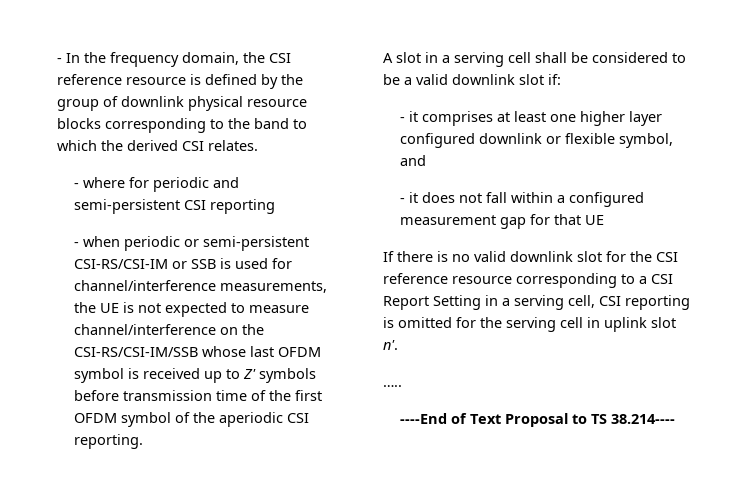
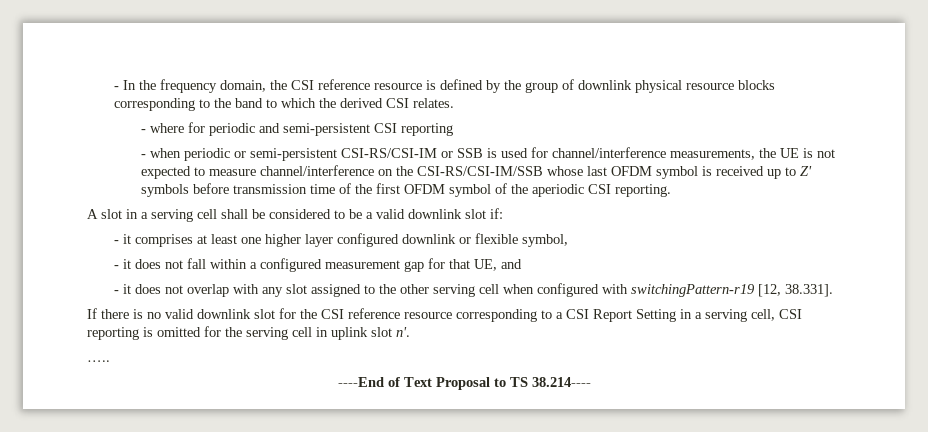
[399,155,426,166] and -> (569, 240) none
[584,215,604,225] UE -> [474,259,523,271] [114,283,834,297] UE, and // - it does not overlap with any slot assigned to the other serving cell when configured with switchingPattern-r19 [12, 38.331].

